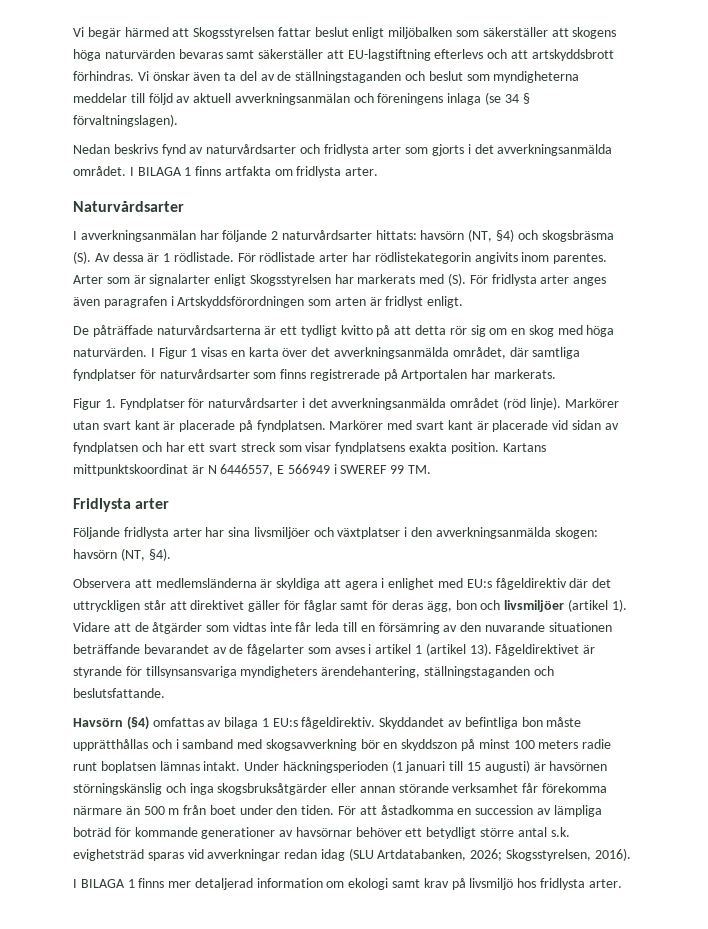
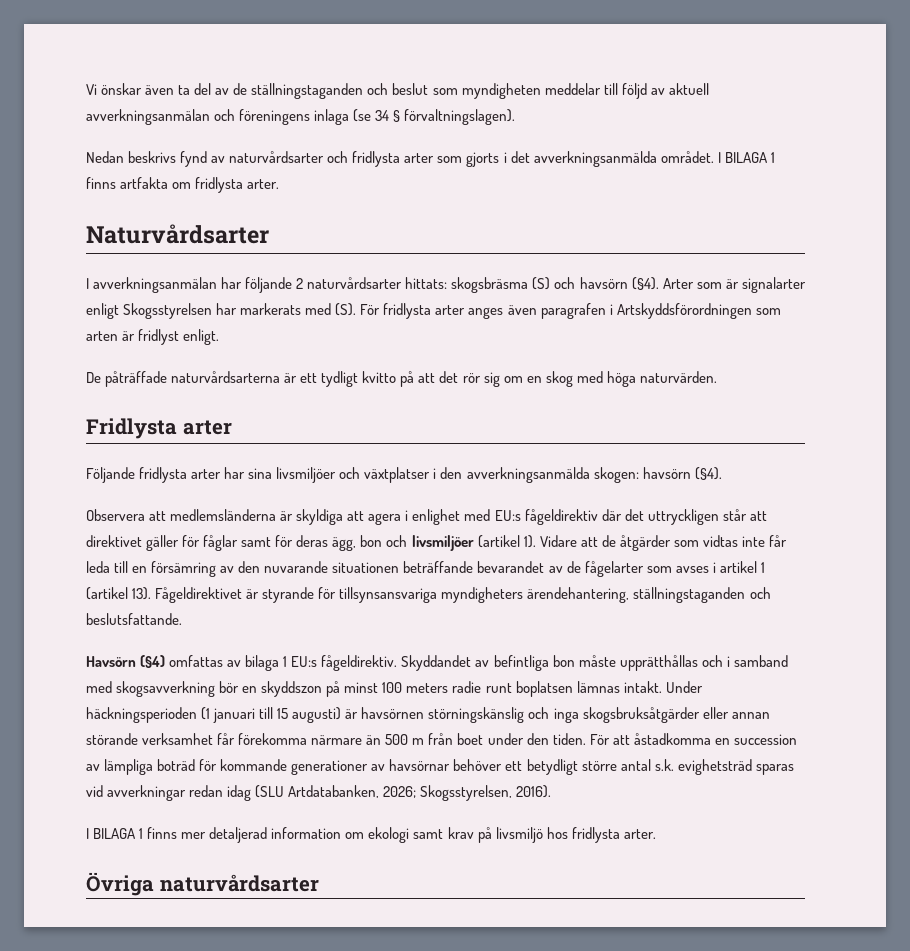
[73,27,617,39] [73,49,614,61] [73,71,149,81] Vi begär härmed att Skogsstyrelsen fattar beslut enligt miljöbalken som säkerställer att skogens höga naturvärden bevaras samt säkerställer att EU-lagstiftning efterlevs och att artskyddsbrott förhindras. Vi -> [86,84,97,95] Vi
[493,71,580,83] myndigheterna -> [461,83,541,99] myndigheten
[420,229,614,242] [73,251,608,264] havsörn (NT, §4) och skogsbräsma (S). Av dessa är 1 rödlistade. För rödlistade arter har rödlistekategorin angivits inom parentes. -> [451,277,659,293] skogsbräsma (S) och havsörn (§4).
[415,325,447,335] detta -> [439,371,459,383] det
[150,347,581,359] [73,369,557,381] [73,397,619,410] [73,420,619,432] [73,442,546,454] [73,464,432,476] I Figur 1 visas en karta över det avverkningsanmälda området, där samtliga fyndplatser för naturvårdsarter som finns registrerade på Artportalen har markerats. // Figur 1. Fyndplatser för naturvårdsarter i det avverkningsanmälda området (röd linje). Markörer utan svart kant är placerade på fyndplatsen. Markörer med svart kant är placerade vid sidan av fyndplatsen och har ett svart streck som visar fyndplatsens exakta position. Kartans mittpunktskoordinat är N 6446557, E 566949 i SWEREF 99 TM. -> (717, 377) none
[120,548,171,561] (NT, §4). -> [694,467,722,480] (§4).
(622, 883) none -> [86,872,319,896] // Övriga naturvårdsarter

